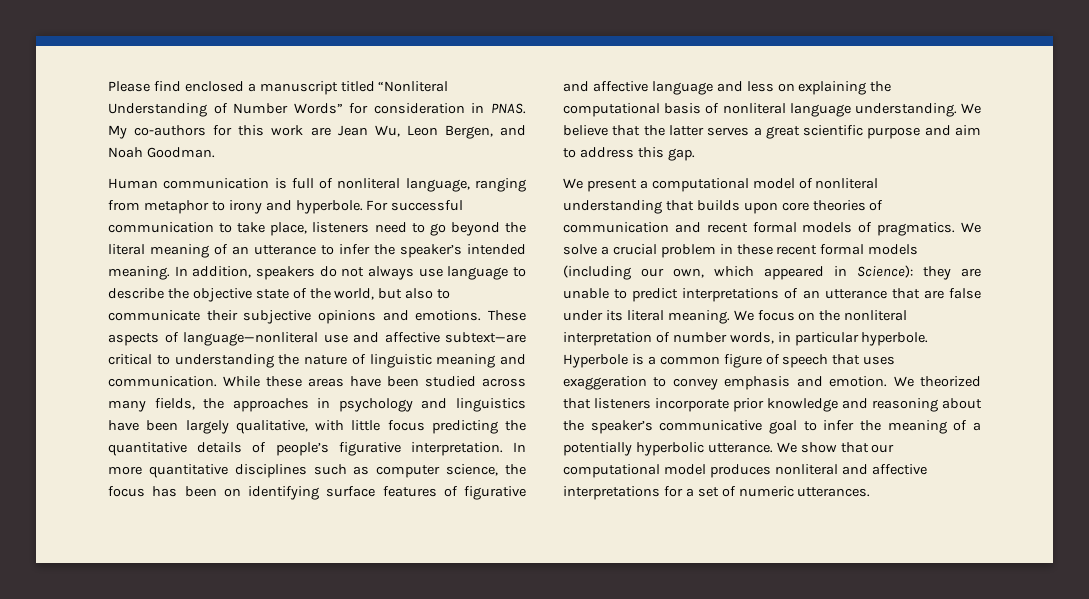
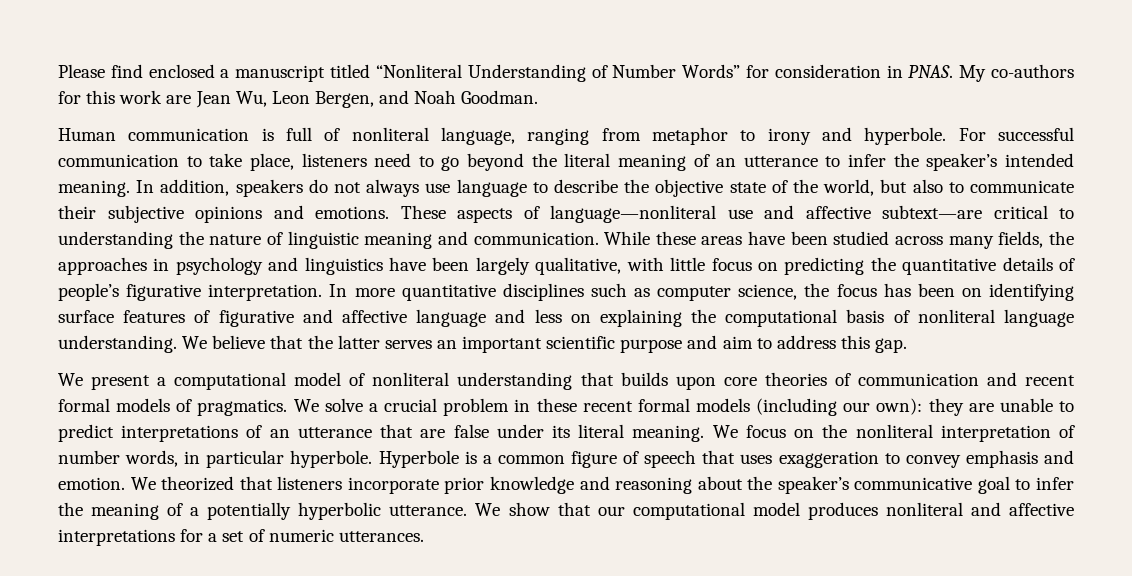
(425, 425) none -> [757,262,778,271] on
[753,126,800,139] a great -> [436,336,543,353] an important
[673,265,913,280] own, which appeared in Science): -> [876,398,923,415] own):

